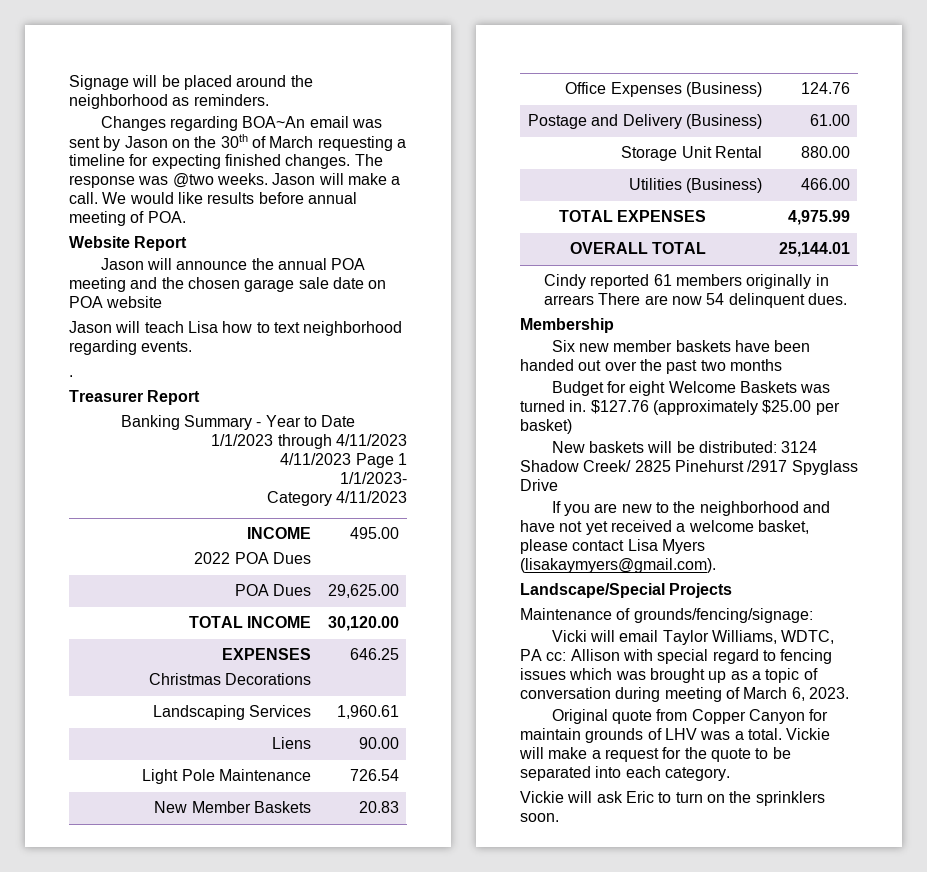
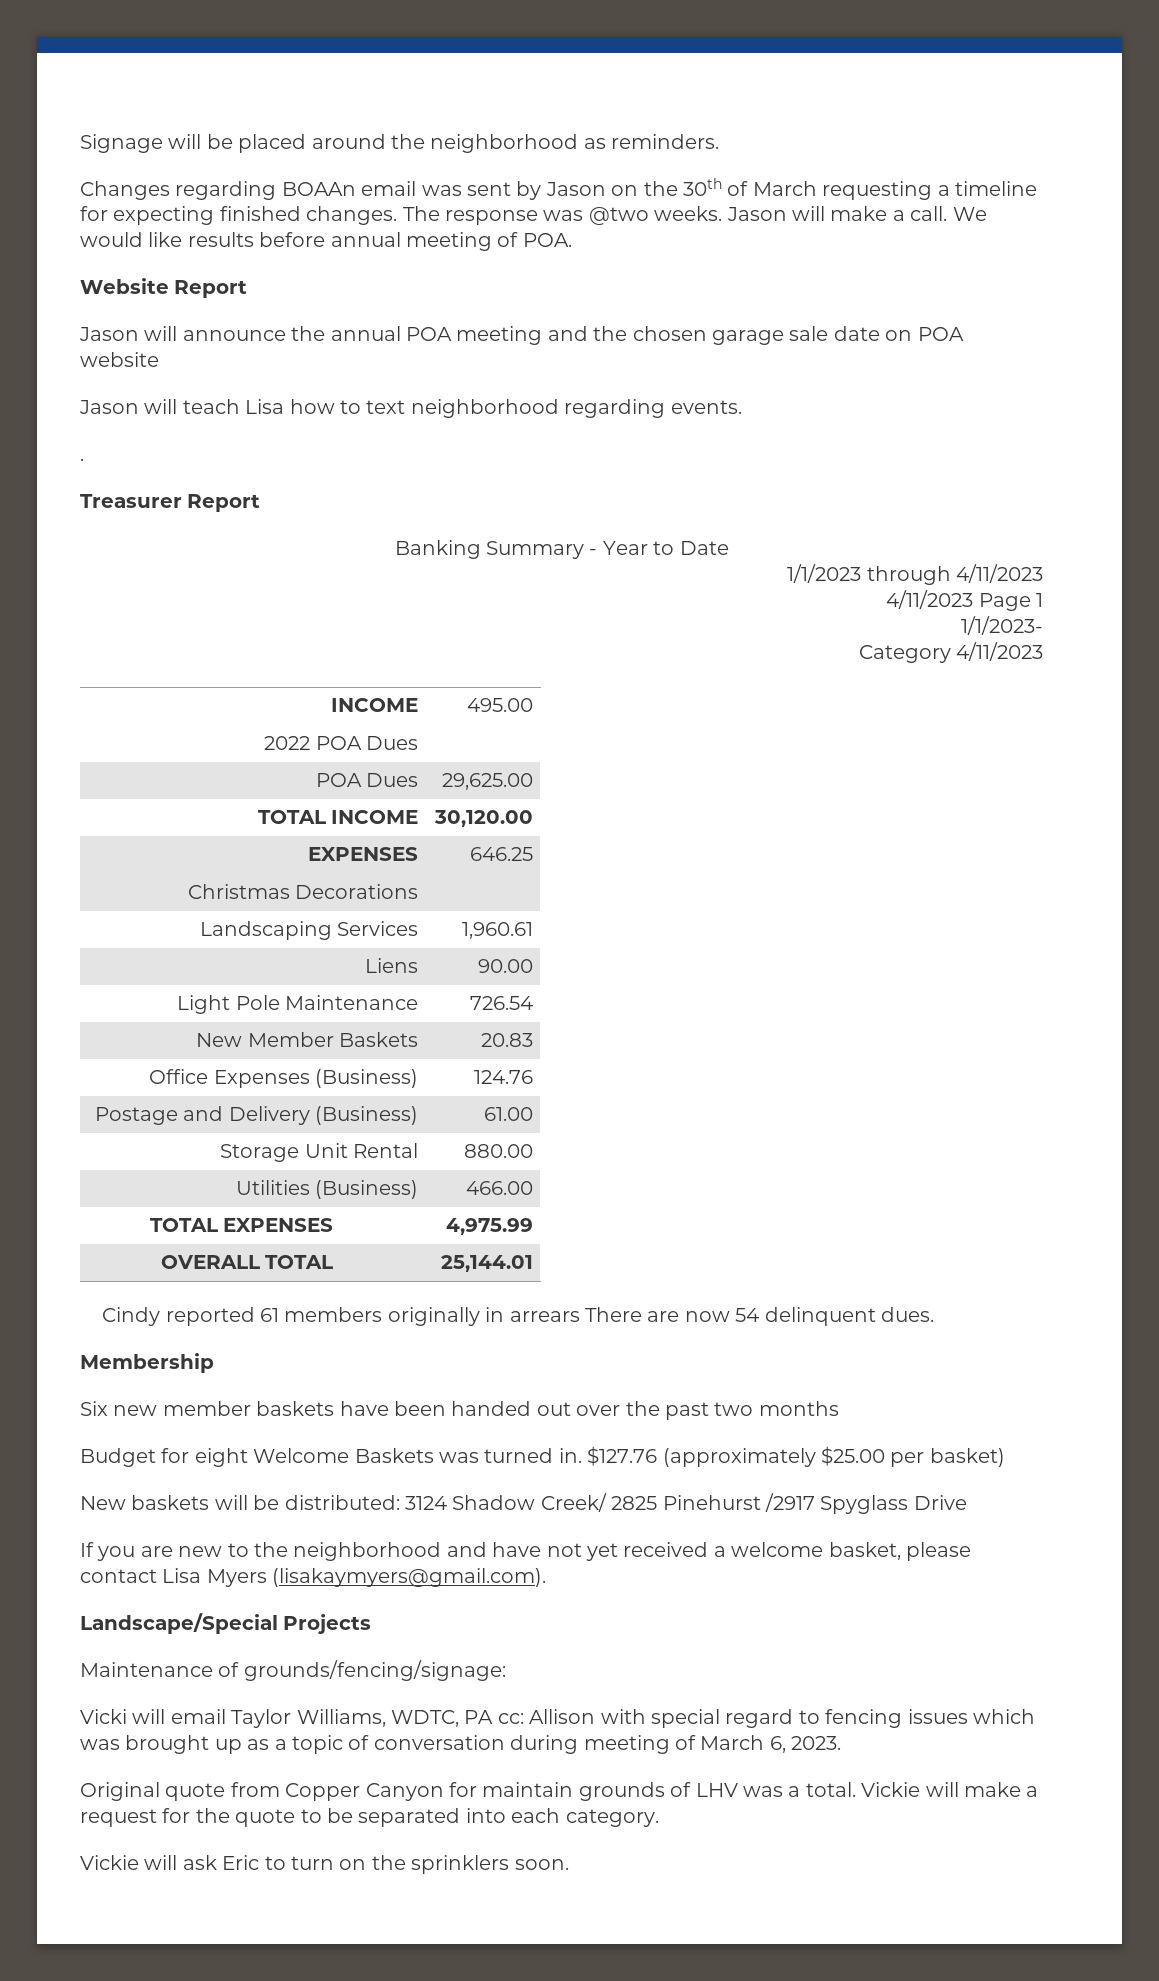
[242,116,306,128] BOA~An -> [281,182,356,196] BOAAn

